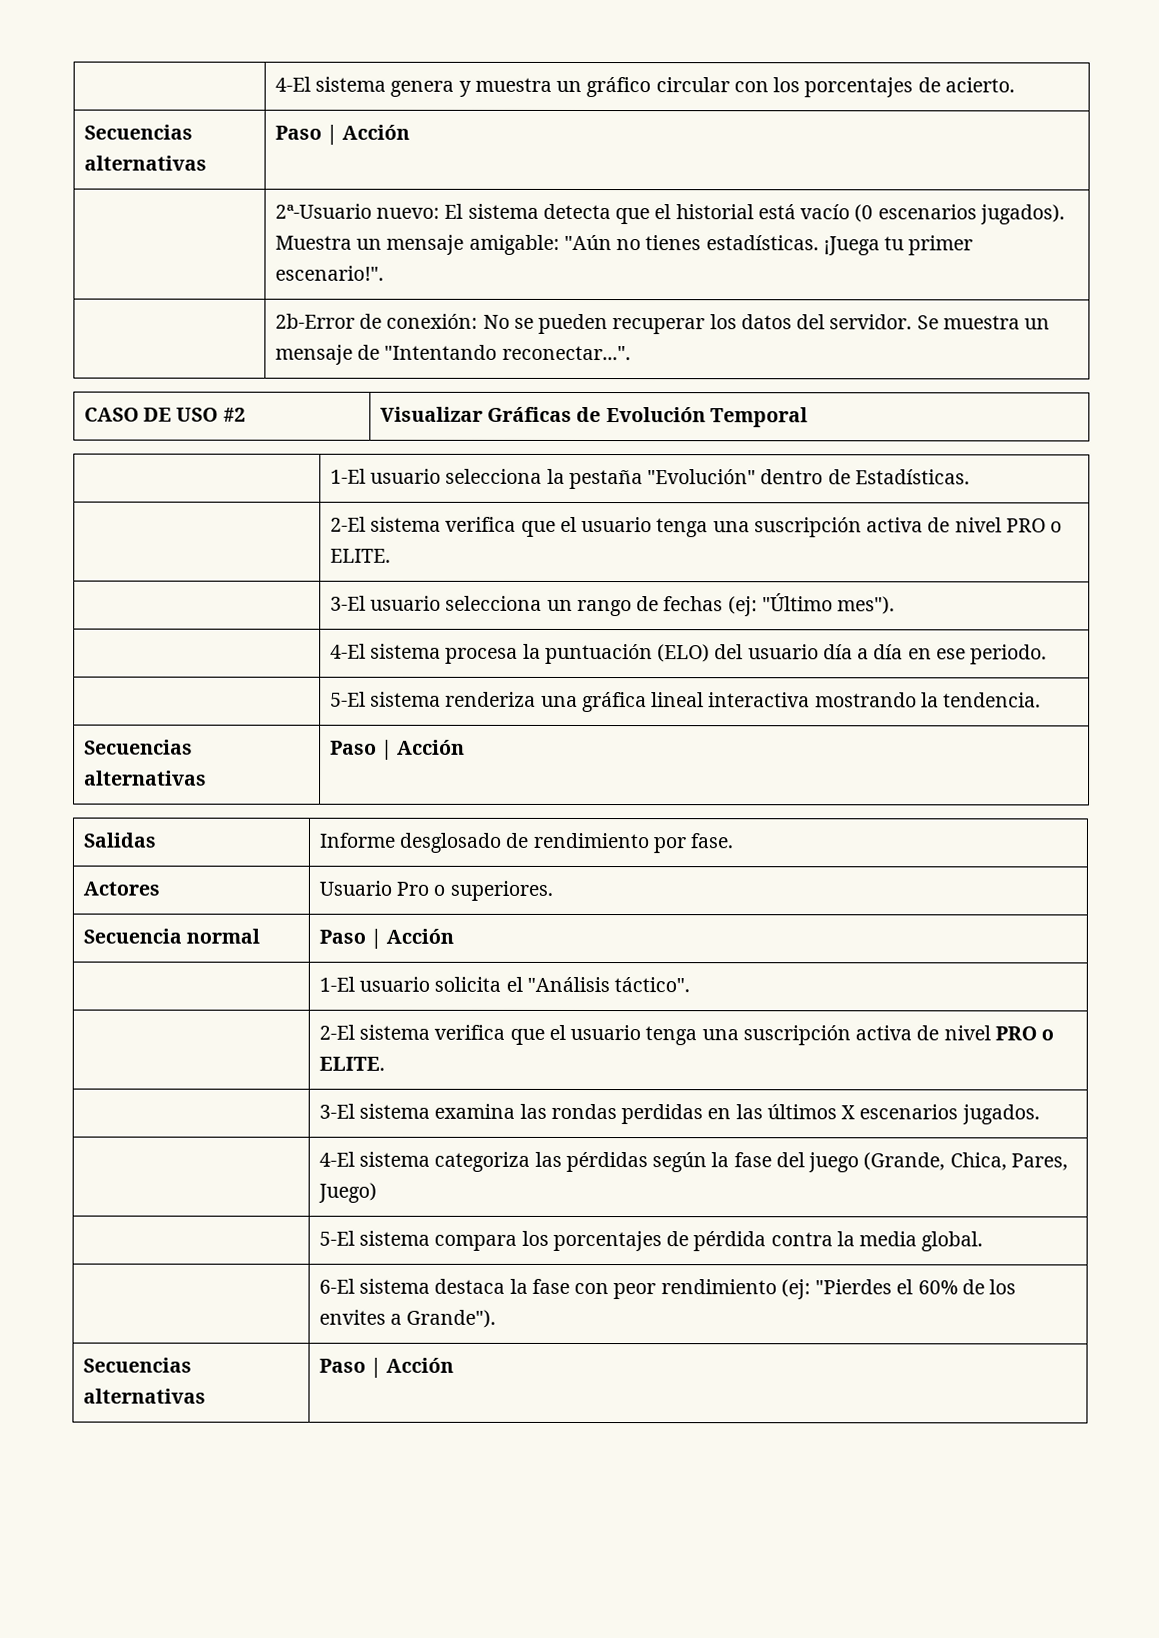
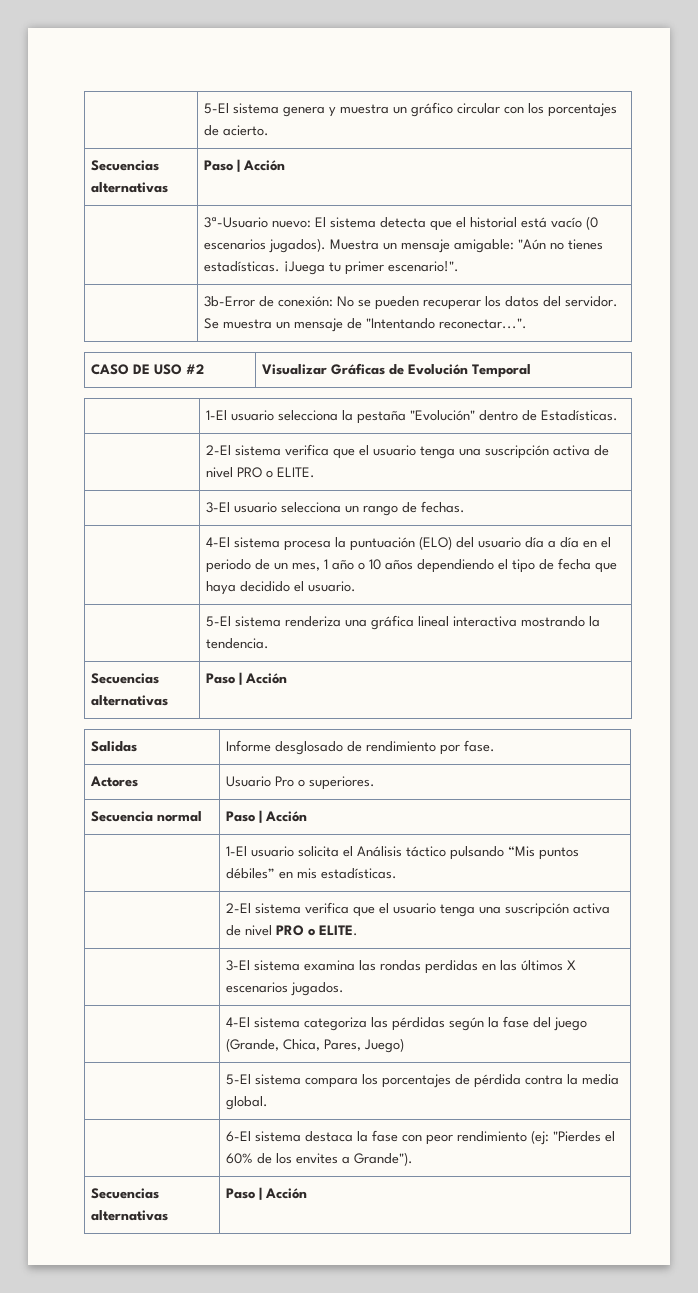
[274,76,311,92] | 4-El -> [204,103,230,114] | 5-El
[274,203,372,219] 2ª-Usuario -> [204,217,269,228] 3ª-Usuario
[274,313,355,329] 2b-Error -> [204,296,256,307] 3b-Error
[663,593,896,617] fechas (ej: "Último mes"). -> [421,501,466,513] fechas.
[935,644,1048,665] ese periodo. -> [601,537,612,548] [206,558,618,573] [206,581,357,595] el periodo de un mes, 1 año o 10 años dependiendo el tipo de fecha que haya decidido el usuario.
[526,976,691,993] "Análisis táctico". -> [357,846,580,860] [226,868,398,879] Análisis táctico pulsando “Mis puntos débiles” en mis estadísticas.

